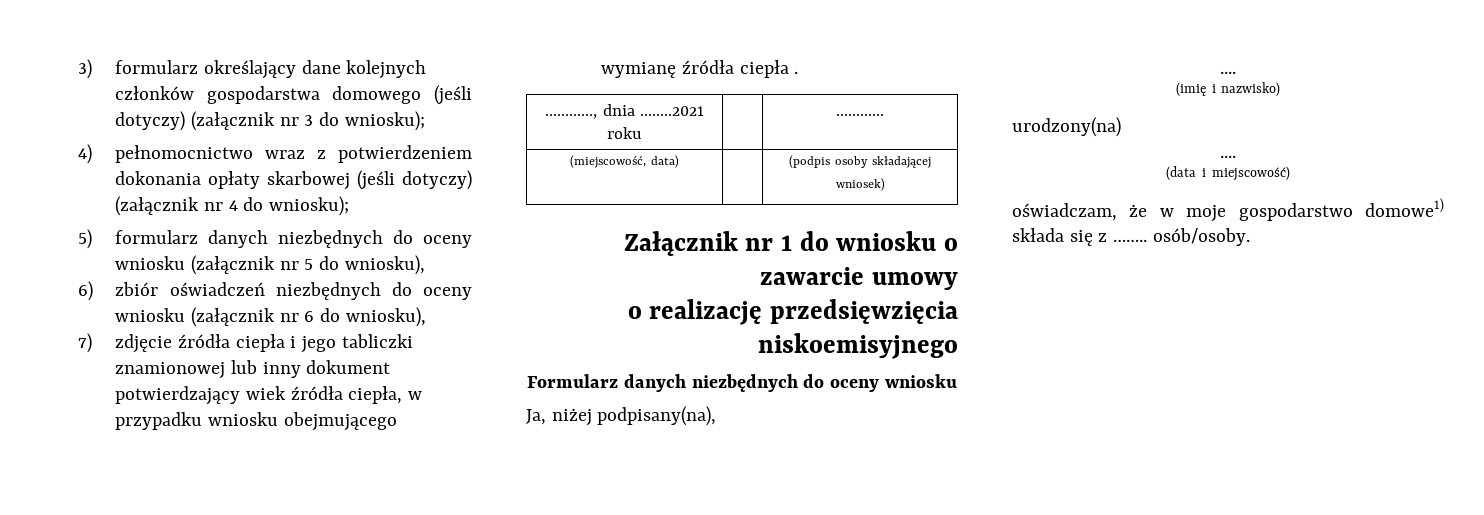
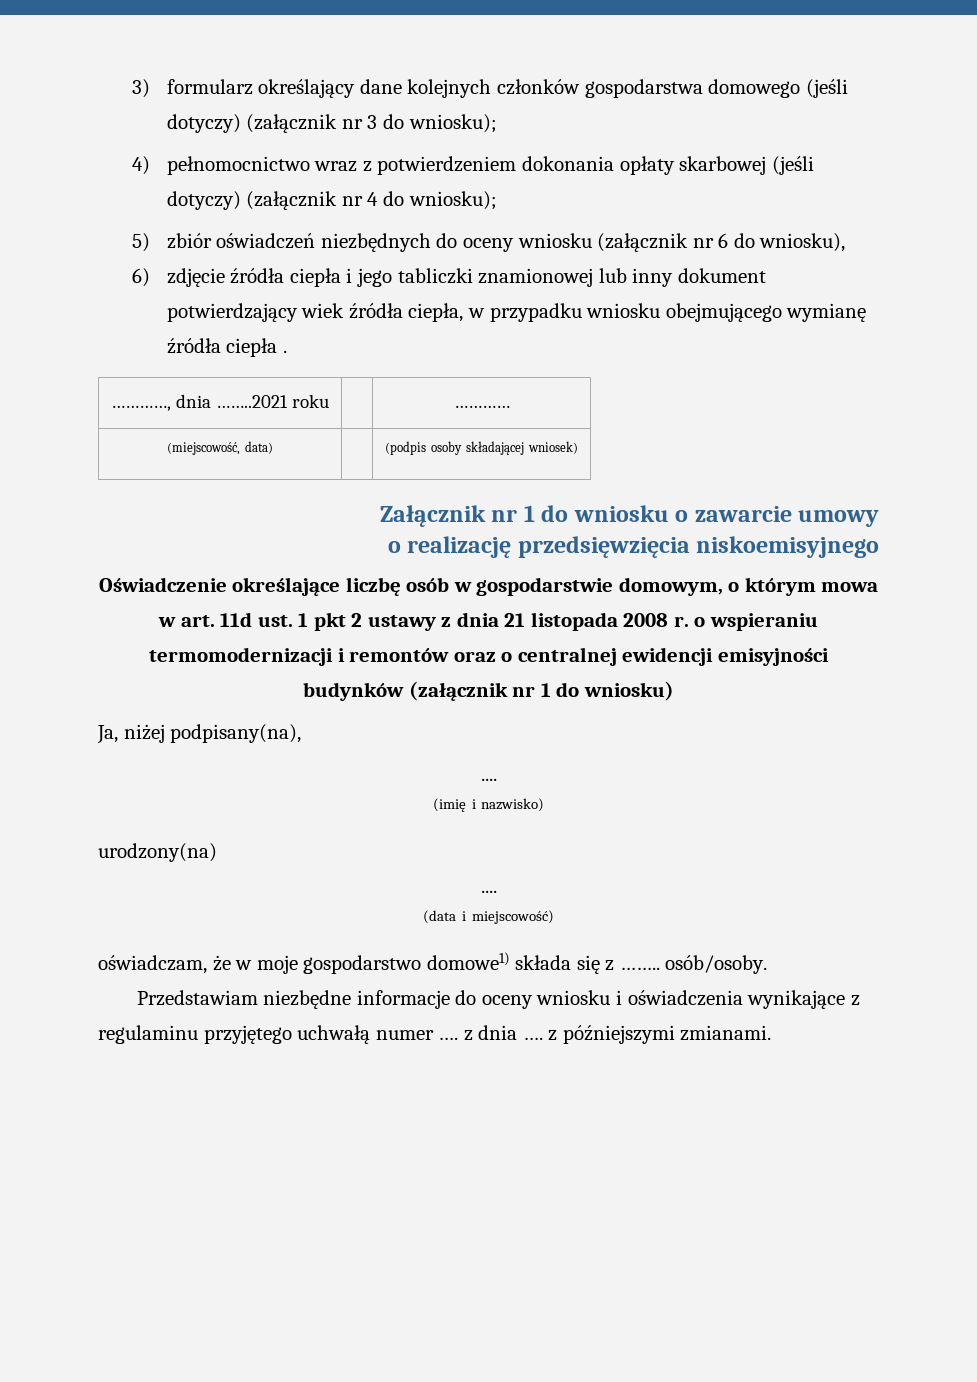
[115,230,472,248] [115,255,425,275] [77,281,93,301] formularz danych niezbędnych do oceny wniosku (załącznik nr 5 do wniosku), // 6) -> (151, 242) none
[77,333,92,353] 7) -> [132,268,151,287] 6)
[527,374,957,392] Formularz danych niezbędnych do oceny wniosku -> [98,577,879,596] [157,612,819,631] [149,647,829,666] [303,681,674,701] Oświadczenie określające liczbę osób w gospodarstwie domowym, o którym mowa w art. 11d ust. 1 pkt 2 ustawy z dnia 21 listopada 2008 r. o wspieraniu termomodernizacji i remontów oraz o centralnej ewidencji emisyjności budynków (załącznik nr 1 do wniosku)
(1250, 237) none -> [136,990,860,1009] [98,1025,772,1044] // Przedstawiam niezbędne informacje do oceny wniosku i oświadczenia wynikające z regulaminu przyjętego uchwałą numer …. z dnia …. z późniejszymi zmianami.

